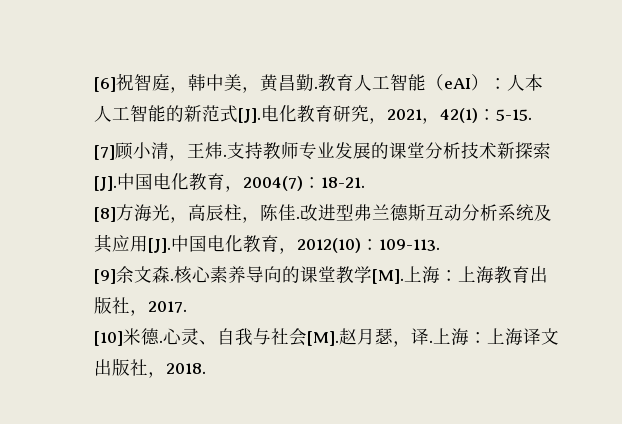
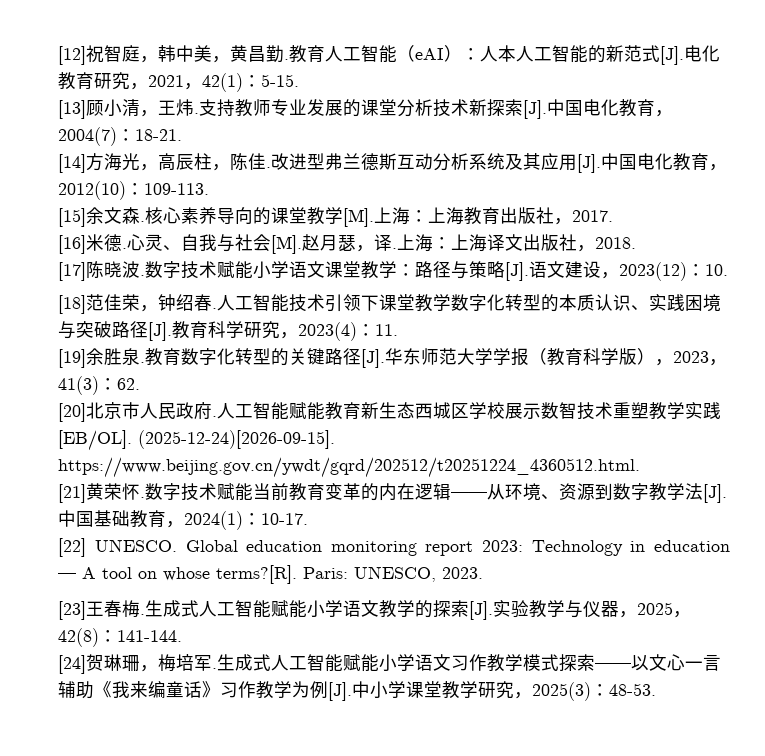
[94,77,117,92] [6] -> [58,46,87,65] [12]
[94,145,116,160] [7] -> [58,100,87,119] [13]
[94,207,117,222] [8] -> [58,154,87,173] [14]
[94,269,117,284] [9] -> [58,208,87,227] [15]
[94,331,124,346] [10] -> [58,235,87,254] [16]
(207, 368) none -> [58,261,729,281] [58,294,722,314] [58,321,399,341] [58,348,728,368] [58,376,141,395] [58,402,722,422] [58,430,336,451] [58,457,641,478] [58,483,728,503] [58,510,309,530] [58,538,730,557] [58,565,484,584] [58,600,692,620] [58,628,183,647] [58,654,722,674] [58,681,657,701] // [17]陈晓波.数字技术赋能小学语文课堂教学：路径与策略[J].语文建设，2023(12)：10. // [18]范佳荣，钟绍春.人工智能技术引领下课堂教学数字化转型的本质认识、实践困境与突破路径[J].教育科学研究，2023(4)：11. // [19]余胜泉.教育数字化转型的关键路径[J].华东师范大学学报（教育科学版），2023，41(3)：62. // [20]北京市人民政府.人工智能赋能教育新生态西城区学校展示数智技术重塑教学实践[EB/OL]. (2025-12-24)[2026-09-15]. https://www.beijing.gov.cn/ywdt/gqrd/202512/t20251224_4360512.html. // [21]黄荣怀.数字技术赋能当前教育变革的内在逻辑——从环境、资源到数字教学法[J].中国基础教育，2024(1)：10-17. // [22] UNESCO. Global education monitoring report 2023: Technology in education — A tool on whose terms?[R]. Paris: UNESCO, 2023. // [23]王春梅.生成式人工智能赋能小学语文教学的探索[J].实验教学与仪器，2025，42(8)：141-144. // [24]贺琳珊，梅培军.生成式人工智能赋能小学语文习作教学模式探索——以文心一言辅助《我来编童话》习作教学为例[J].中小学课堂教学研究，2025(3)：48-53.

